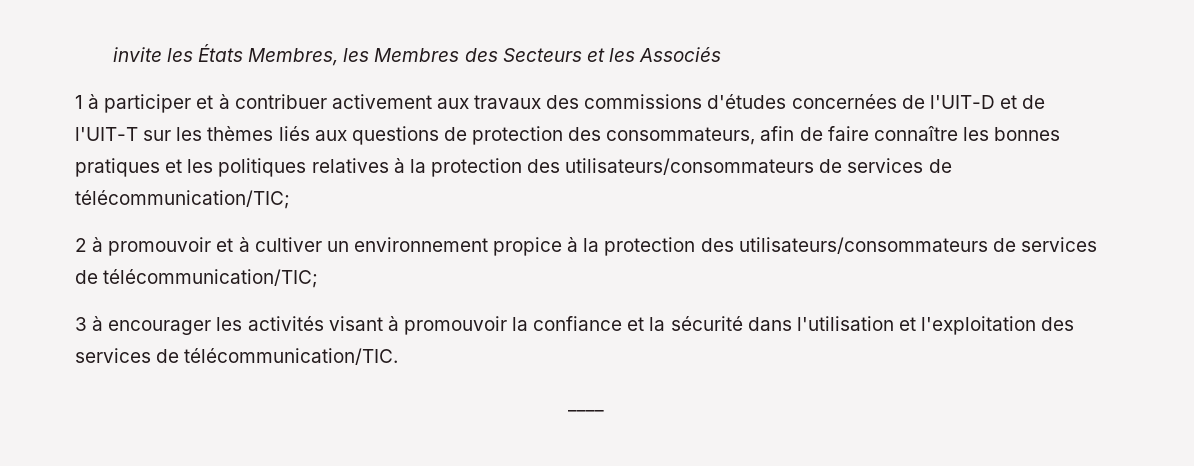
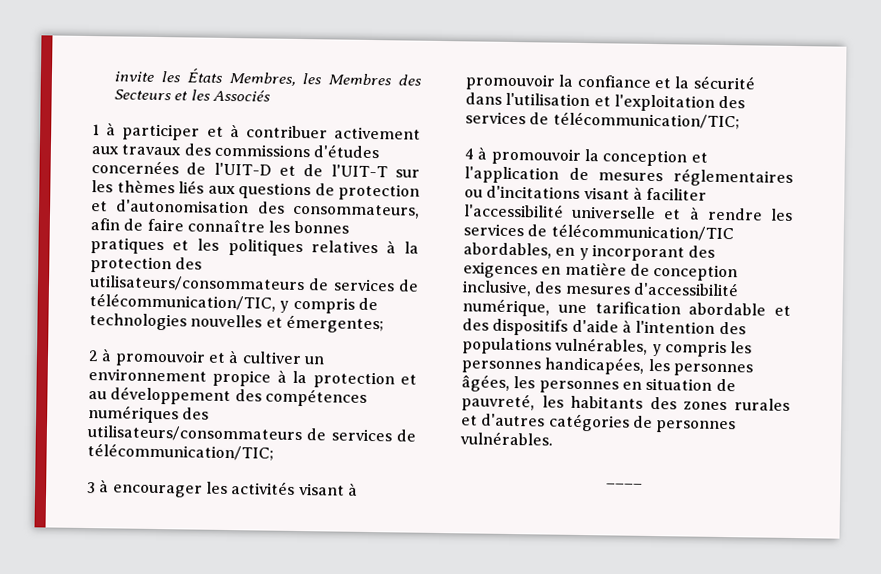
(564, 135) none -> [91,199,250,214] et d'autonomisation
[75,190,290,209] télécommunication/TIC; -> [89,293,378,314] [89,313,384,334] télécommunication/TIC, y compris de technologies nouvelles et émergentes;
(696, 246) none -> [400,374,417,385] [88,386,367,407] [88,405,179,424] et au développement des compétences numériques
[184,348,399,365] télécommunication/TIC. -> [552,111,740,130] [464,146,708,167] [464,166,793,187] [464,185,708,201] [464,203,793,221] [463,223,734,242] [463,242,716,262] [463,261,739,282] [462,280,739,297] [462,298,791,317] [462,318,746,336] [462,337,753,358] [461,356,753,377] [461,374,736,394] [461,393,790,412] [461,413,737,434] [460,431,553,446] télécommunication/TIC; // 4 à promouvoir la conception et l'application de mesures réglementaires ou d'incitations visant à faciliter l'accessibilité universelle et à rendre les services de télécommunication/TIC abordables, en y incorporant des exigences en matière de conception inclusive, des mesures d'accessibilité numérique, une tarification abordable et des dispositifs d'aide à l'intention des populations vulnérables, y compris les personnes handicapées, les personnes âgées, les personnes en situation de pauvreté, les habitants des zones rurales et d'autres catégories de personnes vulnérables.

